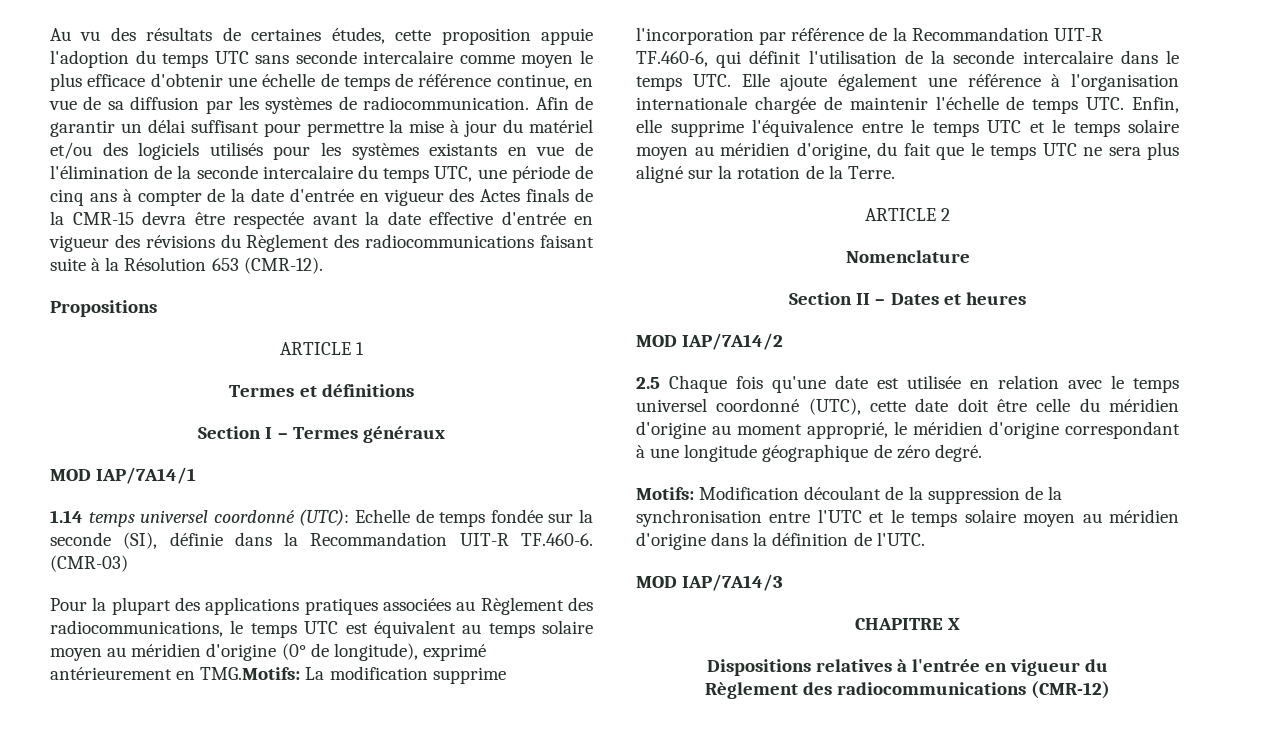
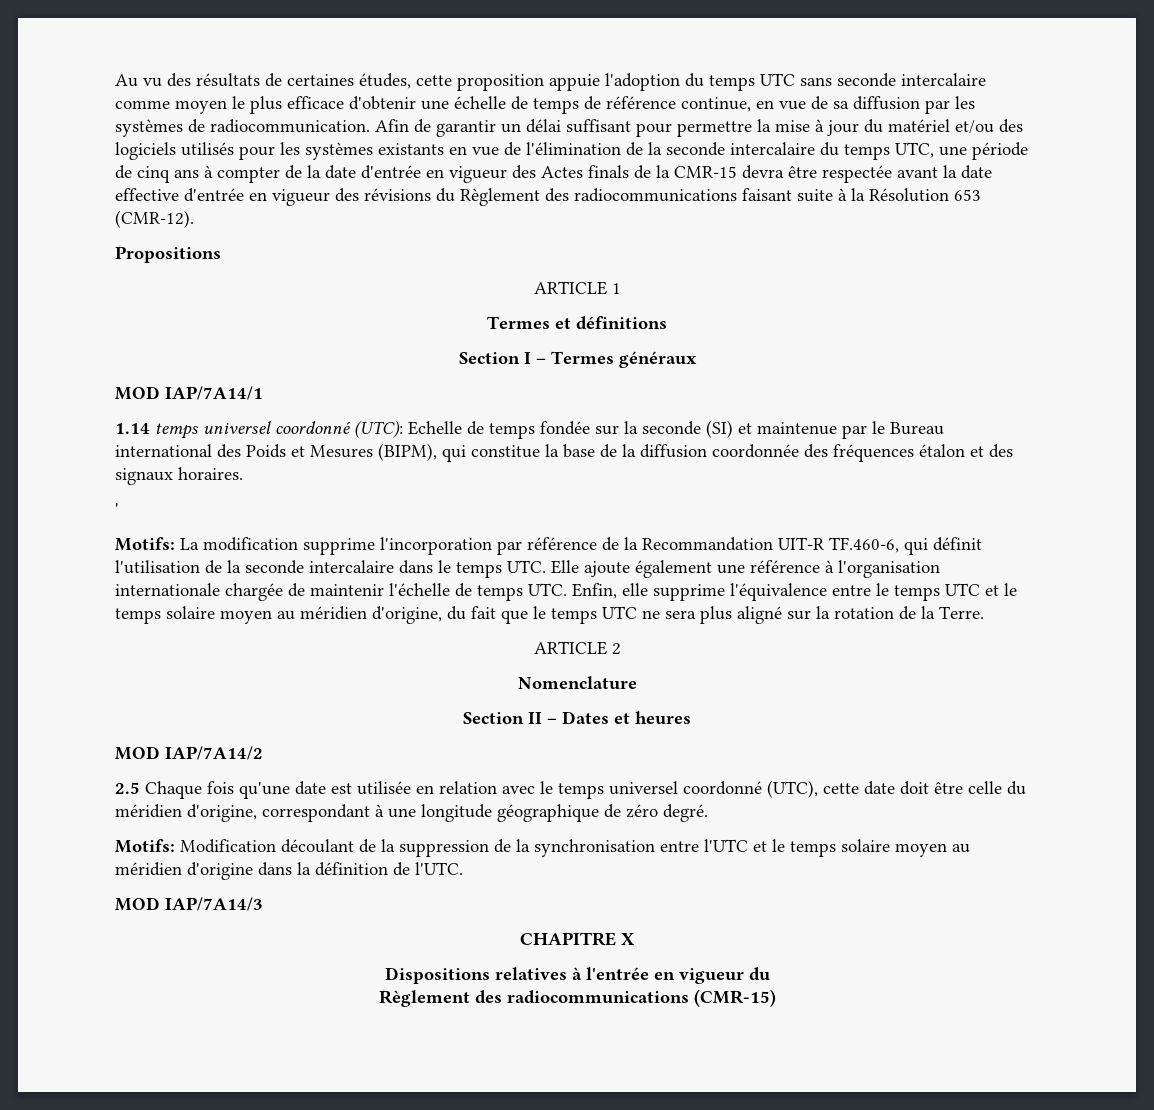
[123,532,593,549] [50,555,128,572] [50,597,593,615] [50,620,593,638] [50,643,486,661] [50,667,301,680] (SI), définie dans la Recommandation UIT-R TF.460-6. (CMR-03) // Pour la plupart des applications pratiques associées au Règlement des radiocommunications, le temps UTC est équivalent au temps solaire moyen au méridien d'origine (0° de longitude), exprimé antérieurement en TMG.Motifs: -> [706,420,944,439] [115,443,1013,462] [115,467,243,485] [115,503,119,515] [115,537,175,551] (SI) et maintenue par le Bureau international des Poids et Mesures (BIPM), qui constitue la base de la diffusion coordonnée des fréquences étalon et des signaux horaires. // ' // Motifs:
[636,421,1059,439] d'origine au moment approprié, le méridien d'origine -> [187,804,257,822] d'origine,
[1031,681,1111,699] (CMR-12) -> [693,989,776,1007] (CMR-15)

